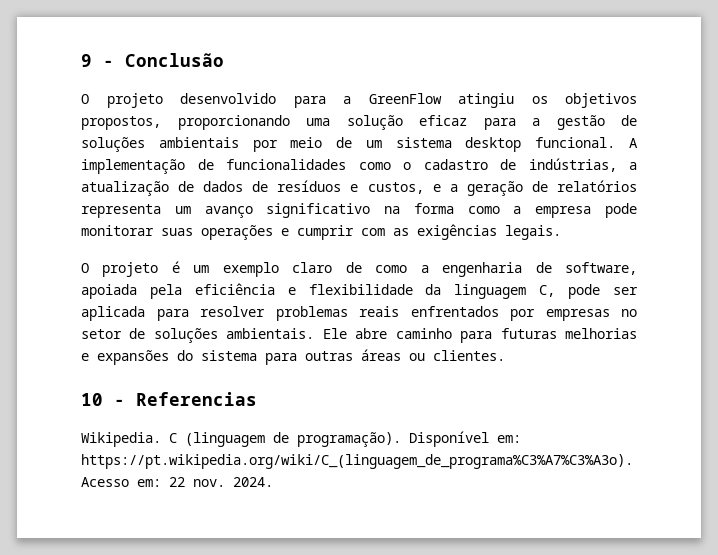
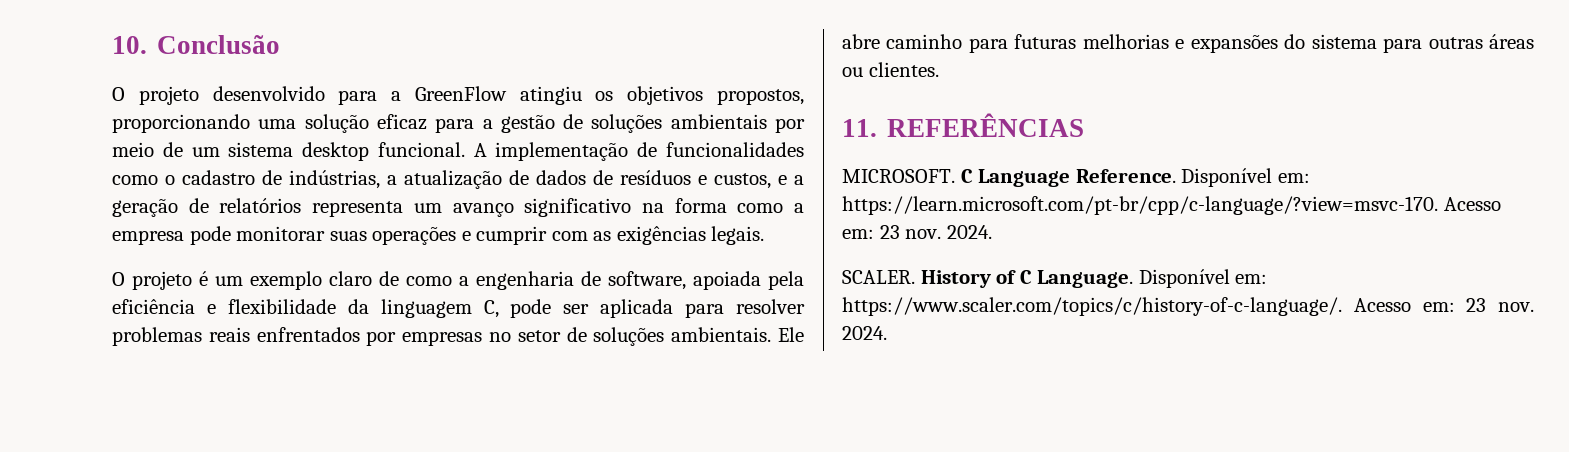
[81,54,114,67] 9 - -> [112,36,147,54] 10.
[81,392,257,406] [81,431,521,447] [81,454,633,469] [81,477,273,487] 10 - Referencias // Wikipedia. C (linguagem de programação). Disponível em: https://pt.wikipedia.org/wiki/C_(linguagem_de_programa%C3%A7%C3%A3o). Acesso em: 22 nov. 2024. -> [842,113,1085,137] [842,168,1310,187] [842,196,1501,215] [842,225,992,239] [842,269,1268,288] [842,297,1534,316] [842,326,887,340] 11. REFERÊNCIAS // MICROSOFT. C Language Reference. Disponível em: https://learn.microsoft.com/pt-br/cpp/c-language/?view=msvc-170. Acesso em: 23 nov. 2024. // SCALER. History of C Language. Disponível em: https://www.scaler.com/topics/c/history-of-c-language/. Acesso em: 23 nov. 2024.

